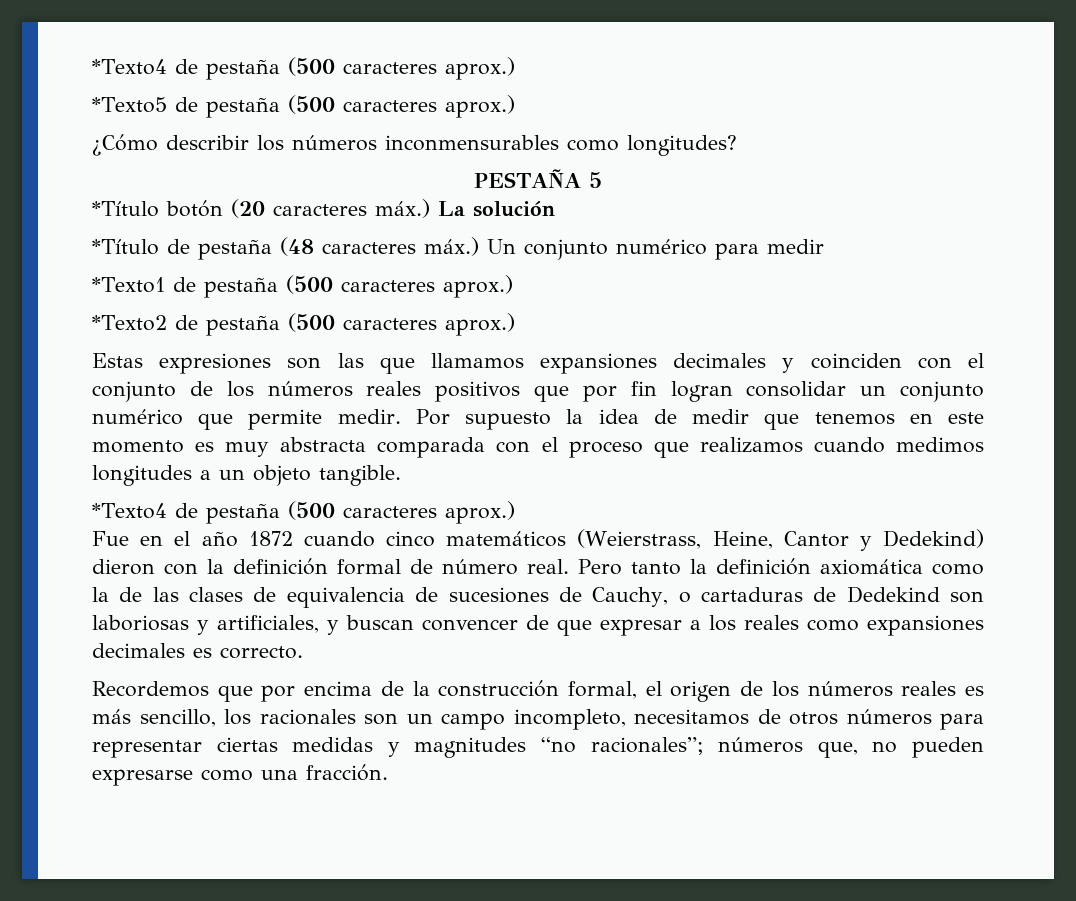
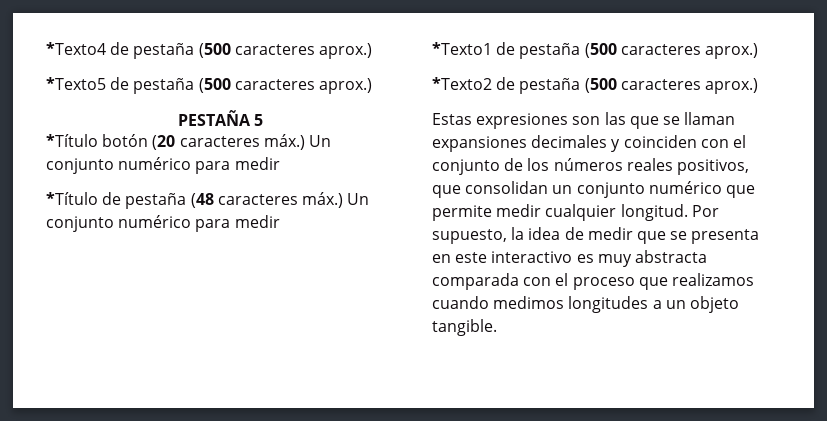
[92,134,737,156] // ¿Cómo describir los números inconmensurables como longitudes? -> (372, 86) none
[438,201,555,217] La solución -> [308,135,331,147] [46,157,280,174] Un conjunto numérico para medir
[430,353,524,369] llamamos -> [662,112,736,125] se llaman
[435,381,847,402] positivos que por fin logran consolidar -> [676,159,749,175] [432,181,549,198] positivos, que consolidan
[337,409,552,430] medir. Por supuesto -> [496,204,719,221] [432,229,507,244] medir cualquier longitud. Por supuesto,
[814,412,895,425] tenemos -> [670,229,760,244] se presenta
[92,440,184,453] momento -> [491,251,573,263] interactivo
[92,501,515,524] [92,529,984,551] [92,558,984,575] [92,586,984,608] [92,615,984,636] [92,643,303,659] [92,680,984,702] [92,709,984,730] [92,737,985,758] [92,764,388,786] // *Texto4 de pestaña (500 caracteres aprox.) // Fue en el año 1872 cuando cinco matemáticos (Weierstrass, Heine, Cantor y Dedekind) dieron con la definición formal de número real. Pero tanto la definición axiomática como la de las clases de equivalencia de sucesiones de Cauchy, o cartaduras de Dedekind son laboriosas y artificiales, y buscan convencer de que expresar a los reales como expansiones decimales es correcto. // Recordemos que por encima de la construcción formal, el origen de los números reales es más sencillo, los racionales son un campo incompleto, necesitamos de otros números para representar ciertas medidas y magnitudes “no racionales”; números que, no pueden expresarse como una fracción. -> (497, 327) none

